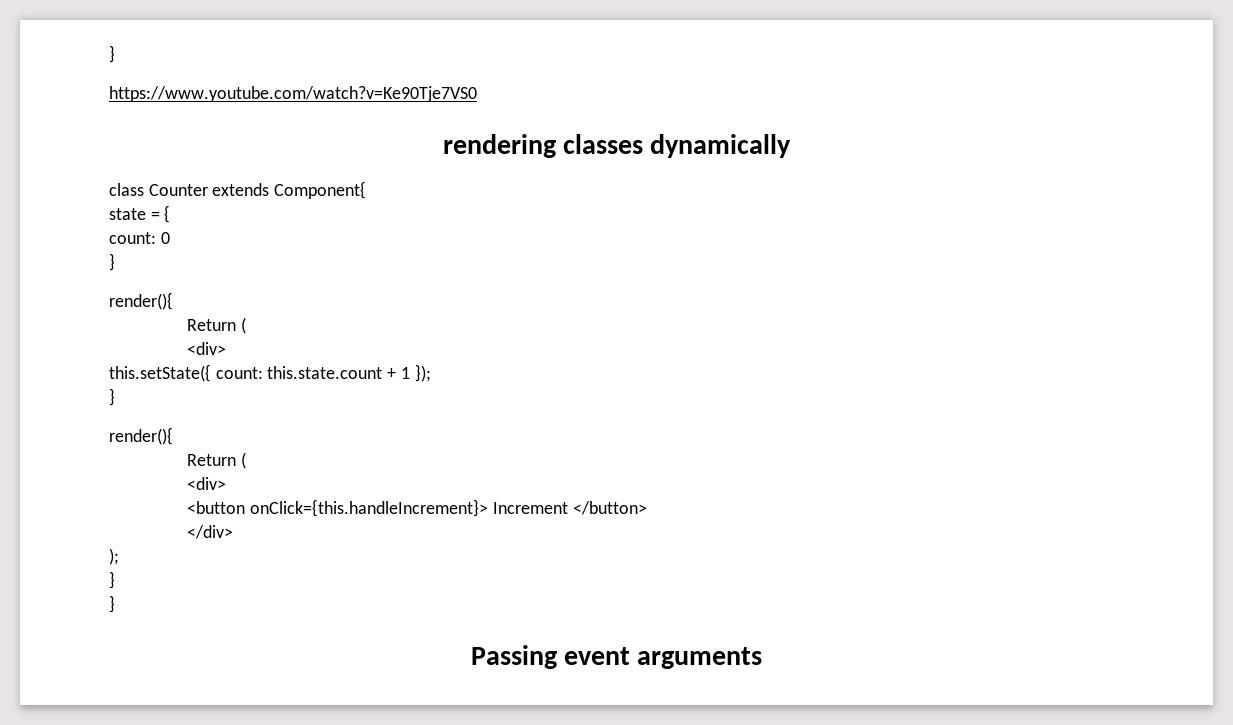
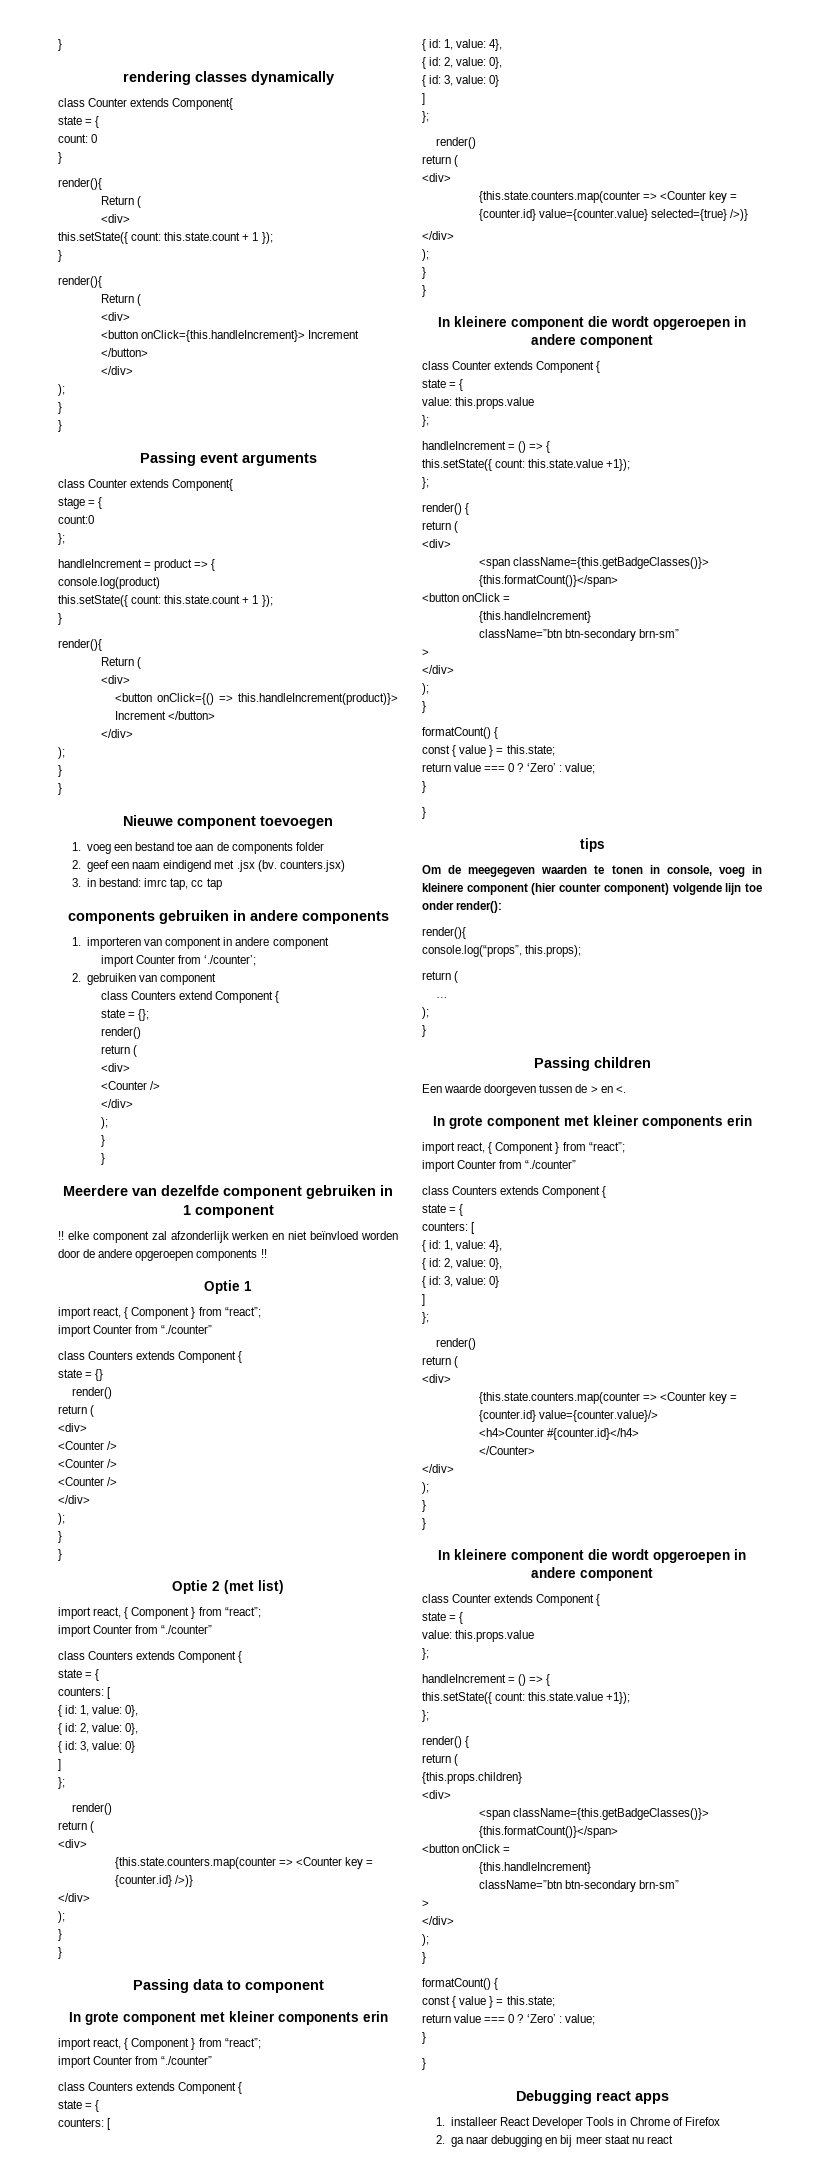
[109,45,115,63] [109,86,477,102] } // https://www.youtube.com/watch?v=Ke90Tje7VS0 -> [58,39,62,51] }
(763, 658) none -> [58,479,234,491] [58,497,103,509] [58,515,94,524] [58,533,65,545] [58,559,216,571] [58,577,160,589] [58,595,273,607] [58,613,62,625] [58,639,102,651] [100,657,141,669] [100,675,130,684] [114,693,398,705] [114,711,216,720] [100,729,133,738] [58,747,65,759] [58,765,62,777] [58,783,62,795] [123,815,333,829] [72,842,324,854] [72,860,345,872] [72,878,222,890] [67,910,389,924] [72,937,329,949] [100,955,256,967] [72,973,217,985] [100,991,280,1003] [100,1009,149,1021] [100,1027,141,1039] [100,1045,137,1057] [100,1063,130,1072] [100,1081,160,1090] [100,1099,133,1108] [100,1117,108,1129] [100,1135,105,1147] [100,1153,105,1165] [63,1185,393,1199] [182,1205,274,1218] [58,1231,398,1243] [58,1249,267,1261] [204,1280,252,1294] [58,1307,261,1319] [58,1325,213,1337] [58,1351,243,1363] [58,1369,104,1381] [72,1387,113,1399] [58,1405,95,1417] [58,1423,87,1432] [58,1441,118,1450] [58,1459,118,1468] [58,1477,118,1486] [58,1495,90,1504] [58,1513,65,1525] [58,1531,62,1543] [58,1549,62,1561] [172,1580,284,1594] [58,1607,261,1619] [58,1625,213,1637] [58,1651,243,1663] [58,1669,100,1681] [58,1687,112,1699] [58,1705,139,1717] [58,1723,139,1735] [58,1741,136,1753] [58,1759,61,1771] [58,1777,65,1789] [72,1803,113,1815] [58,1821,95,1833] [58,1839,87,1848] [114,1857,374,1869] [114,1875,194,1887] [58,1893,90,1902] [58,1911,65,1923] [58,1929,62,1941] [58,1947,62,1959] [132,1979,324,1993] [68,2011,388,2025] [58,2038,261,2050] [58,2056,213,2068] [58,2082,243,2094] [58,2100,100,2112] [58,2118,112,2130] [422,39,503,51] [422,57,503,69] [422,75,500,87] [422,93,425,105] [422,111,429,123] [436,137,477,149] [422,155,459,167] [422,173,451,182] [478,191,738,203] [478,209,749,221] [422,231,454,240] [422,249,429,261] [422,267,426,279] [422,285,426,297] [438,316,746,330] [531,334,653,348] [422,361,601,373] [422,379,464,391] [422,397,535,409] [422,415,429,427] [422,441,551,453] [422,459,631,471] [422,477,429,489] [422,503,470,515] [422,521,459,533] [422,539,451,548] [478,557,710,569] [478,575,618,587] [422,593,511,602] [478,611,591,623] [478,629,680,641] [422,649,429,656] [422,665,454,674] [422,683,429,695] [422,701,426,713] [422,727,499,739] [422,745,555,757] [422,763,595,774] [422,781,426,793] [422,807,426,819] [579,838,605,852] [422,865,762,877] [422,883,762,895] [422,901,503,913] [422,927,466,939] [422,945,582,957] [422,971,459,983] [436,997,449,998] [422,1007,429,1019] [422,1025,426,1037] [533,1057,651,1071] [422,1084,626,1096] [432,1115,752,1129] [422,1142,625,1154] [422,1160,577,1172] [422,1186,607,1198] [422,1204,464,1216] [422,1222,476,1234] [422,1240,503,1252] [422,1258,503,1270] [422,1276,500,1288] [422,1294,425,1306] [422,1312,429,1324] [436,1338,477,1350] [422,1356,459,1368] [422,1374,451,1383] [478,1392,738,1404] [478,1410,659,1422] [478,1428,640,1440] [478,1446,535,1455] [422,1464,454,1473] [422,1482,429,1494] [422,1500,426,1512] [422,1518,426,1530] [438,1549,746,1563] [531,1567,653,1581] [422,1594,601,1606] [422,1612,464,1624] [422,1630,535,1642] [422,1648,429,1660] [422,1674,551,1686] [422,1692,631,1704] [422,1710,429,1722] [422,1736,470,1748] [422,1754,459,1766] [422,1772,522,1784] [422,1790,451,1799] [478,1808,710,1820] [478,1826,618,1838] [422,1844,511,1853] [478,1862,591,1874] [478,1880,680,1892] [422,1900,429,1907] [422,1916,454,1925] [422,1934,429,1946] [422,1952,426,1964] [422,1978,499,1990] [422,1996,555,2008] [422,2014,595,2025] [422,2032,426,2044] [422,2058,426,2070] [515,2090,669,2104] [436,2117,720,2129] [436,2135,673,2147] // class Counter extends Component{ // stage = { // count:0 // }; // handleIncrement = product => { // console.log(product) // this.setState({ count: this.state.count + 1 }); // } // render(){ // Return ( // <div> // <button onClick={() => this.handleIncrement(product)}> Increment </button> // </div> // ); // } // } // Nieuwe component toevoegen // 1. voeg een bestand toe aan de components folder // 2. geef een naam eindigend met .jsx (bv. counters.jsx) // 3. in bestand: imrc tap, cc tap // components gebruiken in andere components // 1. importeren van component in andere component // import Counter from ‘./counter’; // 2. gebruiken van component // class Counters extend Component { // state = {}; // render() // return ( // <div> // <Counter /> // </div> // ); // } // } // Meerdere van dezelfde component gebruiken in 1 component // !! elke component zal afzonderlijk werken en niet beïnvloed worden door de andere opgeroepen components !! // Optie 1 // import react, { Component } from “react”; // import Counter from “./counter” // class Counters extends Component { // state = {} // render() // return ( // <div> // <Counter /> // <Counter /> // <Counter /> // </div> // ); // } // } // Optie 2 (met list) // import react, { Component } from “react”; // import Counter from “./counter” // class Counters extends Component { // state = { // counters: [ // { id: 1, value: 0}, // { id: 2, value: 0}, // { id: 3, value: 0} // ] // }; // render() // return ( // <div> // {this.state.counters.map(counter => <Counter key = {counter.id} />)} // </div> // ); // } // } // Passing data to component // In grote component met kleiner components erin // import react, { Component } from “react”; // import Counter from “./counter” // class Counters extends Component { // state = { // counters: [ // { id: 1, value: 4}, // { id: 2, value: 0}, // { id: 3, value: 0} // ] // }; // render() // return ( // <div> // {this.state.counters.map(counter => <Counter key = {counter.id} value={counter.value} selected={true} />)} // </div> // ); // } // } // In kleinere component die wordt opgeroepen in andere component // class Counter extends Component { // state = { // value: this.props.value // }; // handleIncrement = () => { // this.setState({ count: this.state.value +1}); // }; // render() { // return ( // <div> // <span className={this.getBadgeClasses()}> {this.formatCount()}</span> // <button onClick = // {this.handleIncrement} // className=”btn btn-secondary brn-sm” // > // </div> // ); // } // formatCount() { // const { value } = this.state; // return value === 0 ? ‘Zero’ : value; // } // } // tips // Om de meegegeven waarden te tonen in console, voeg in kleinere component (hier counter component) volgende lijn toe onder render(): // render(){ // console.log(“props”, this.props); // return ( // … // ); // } // Passing children // Een waarde doorgeven tussen de > en <. // In grote component met kleiner components erin // import react, { Component } from “react”; // import Counter from “./counter” // class Counters extends Component { // state = { // counters: [ // { id: 1, value: 4}, // { id: 2, value: 0}, // { id: 3, value: 0} // ] // }; // render() // return ( // <div> // {this.state.counters.map(counter => <Counter key = {counter.id} value={counter.value}/> // <h4>Counter #{counter.id}</h4> // </Counter> // </div> // ); // } // } // In kleinere component die wordt opgeroepen in andere component // class Counter extends Component { // state = { // value: this.props.value // }; // handleIncrement = () => { // this.setState({ count: this.state.value +1}); // }; // render() { // return ( // {this.props.children} // <div> // <span className={this.getBadgeClasses()}> {this.formatCount()}</span> // <button onClick = // {this.handleIncrement} // className=”btn btn-secondary brn-sm” // > // </div> // ); // } // formatCount() { // const { value } = this.state; // return value === 0 ? ‘Zero’ : value; // } // } // Debugging react apps // 1. installeer React Developer Tools in Chrome of Firefox // 2. ga naar debugging en bij meer staat nu react

